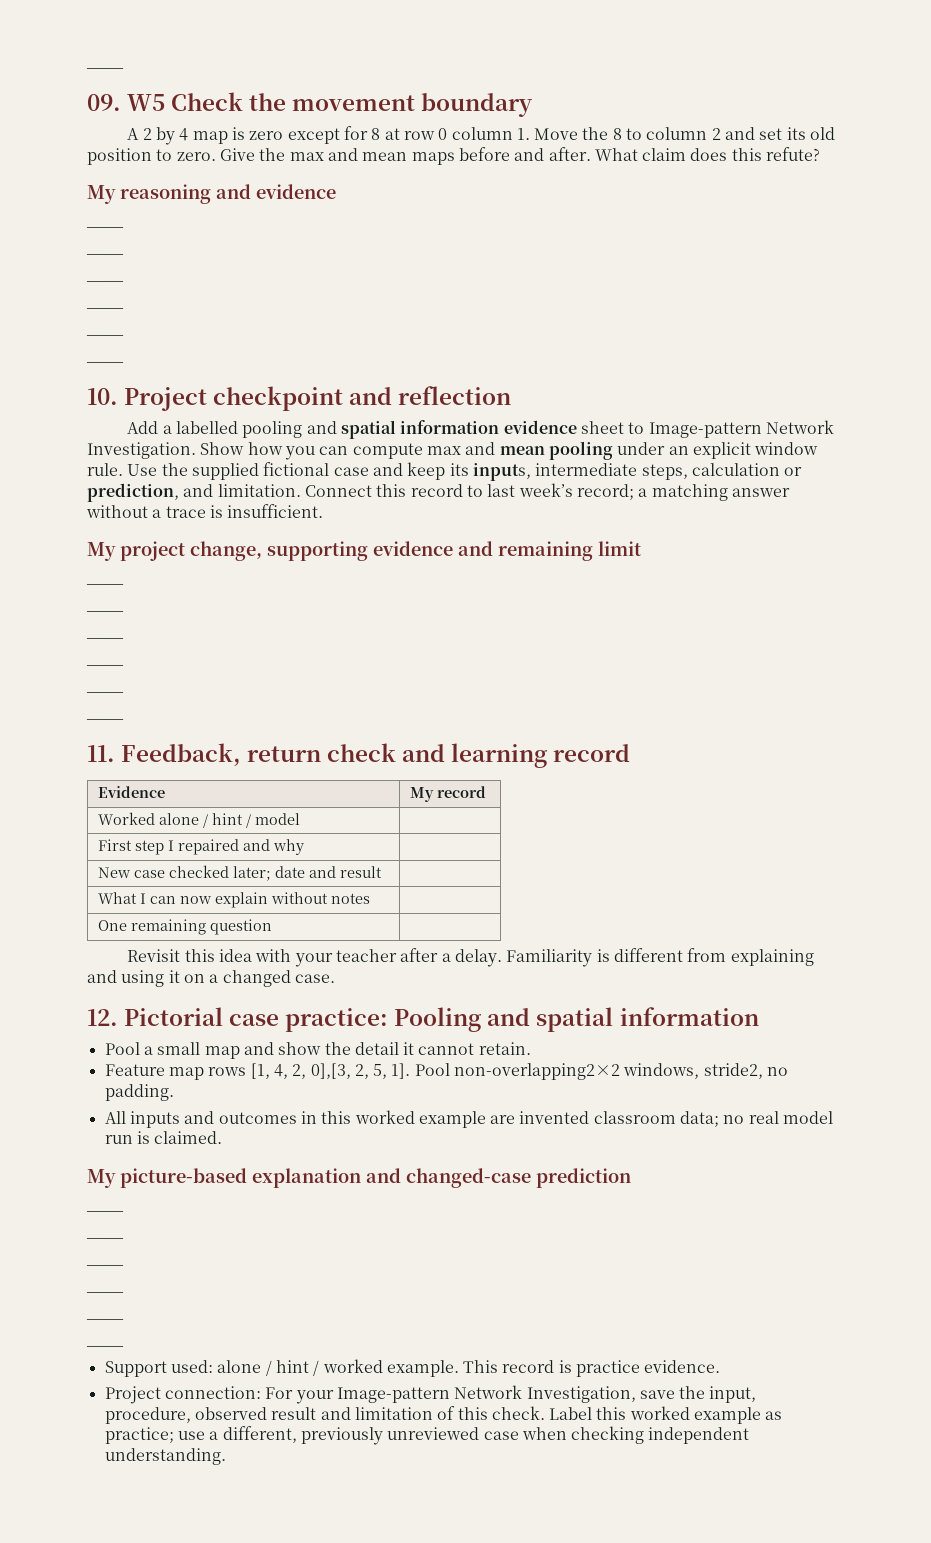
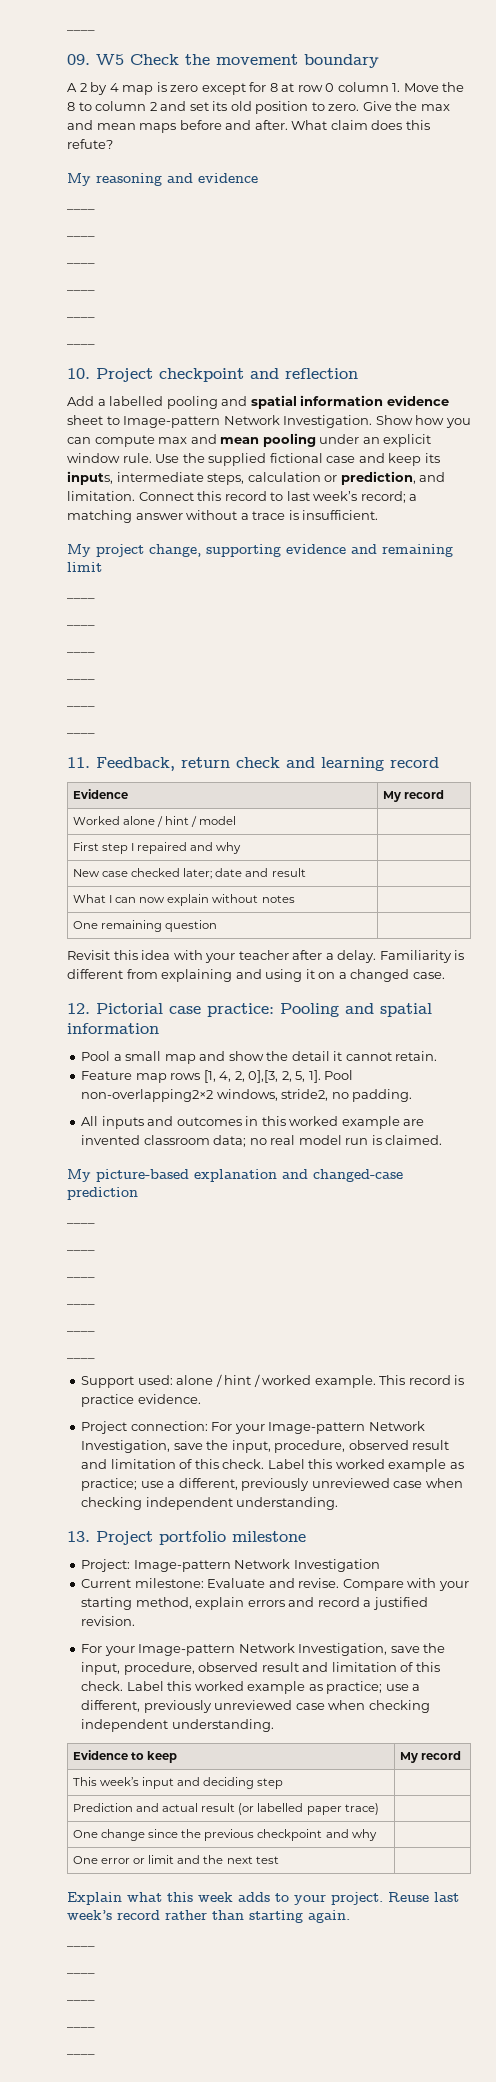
(226, 1456) none -> [67,1531,306,1545] [81,1559,380,1572] [81,1578,469,1591] [81,1597,428,1610] [81,1616,136,1626] [81,1643,446,1656] [81,1662,440,1675] [81,1681,421,1694] [81,1700,430,1713] [81,1719,274,1732] [72,1750,178,1763] [399,1751,462,1763] [72,1777,284,1789] [72,1803,379,1815] [72,1829,377,1841] [72,1855,279,1864] [67,1892,459,1905] [67,1910,350,1923] [67,1946,95,1947] [67,1973,95,1974] [67,2000,95,2001] [67,2027,95,2028] [67,2054,95,2055] // 13. Project portfolio milestone // Project: Image-pattern Network Investigation // Current milestone: Evaluate and revise. Compare with your starting method, explain errors and record a justified revision. // For your Image-pattern Network Investigation, save the input, procedure, observed result and limitation of this check. Label this worked example as practice; use a different, previously unreviewed case when checking independent understanding. // Evidence to keep | My record // This week’s input and deciding step | // Prediction and actual result (or labelled paper trace) | // One change since the previous checkpoint and why | // One error or limit and the next test | // Explain what this week adds to your project. Reuse last week’s record rather than starting again. // ____ // ____ // ____ // ____ // ____

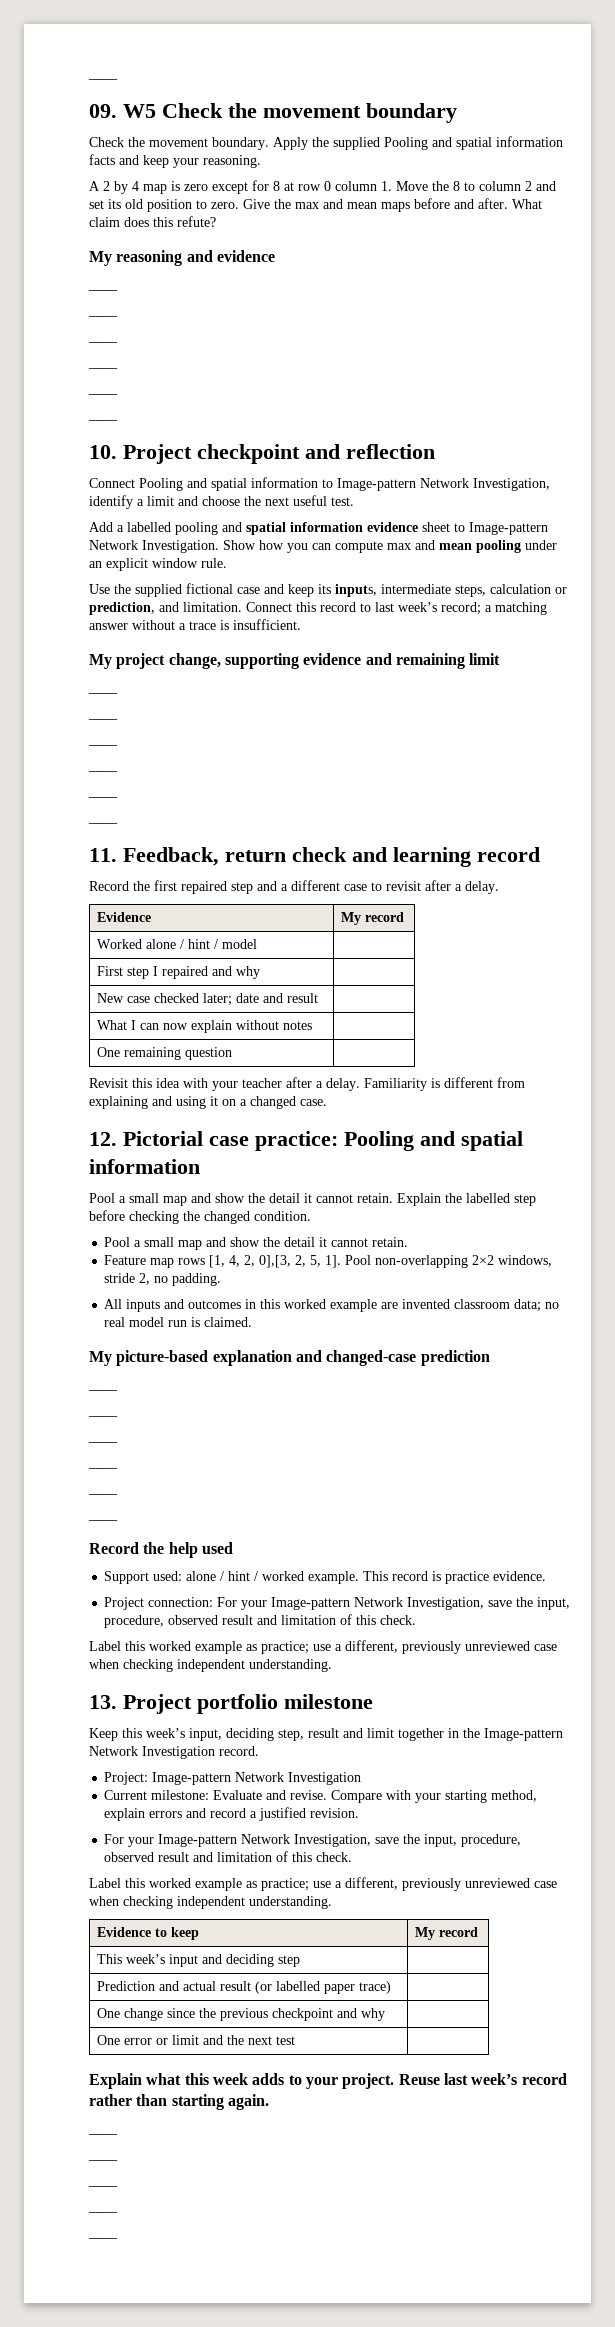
(379, 61) none -> [89,136,563,150] [89,154,261,168] // Check the movement boundary. Apply the supplied Pooling and spatial information facts and keep your reasoning.
(358, 373) none -> [89,477,550,491] [89,495,354,509] // Connect Pooling and spatial information to Image-pattern Network Investigation, identify a limit and choose the next useful test.
(152, 458) none -> (227, 563) //
(439, 762) none -> [89,880,499,894] // Record the first repaired step and a different case to revisit after a delay.
(159, 1028) none -> [89,1193,536,1206] [89,1210,311,1224] // Pool a small map and show the detail it cannot retain. Explain the labelled step before checking the changed condition.
[81,1089,329,1102] non-overlapping2×2 windows, stride2, -> [375,1255,553,1268] [104,1273,151,1285] non-overlapping 2×2 windows, stride 2,
(95, 1358) none -> [89,1542,233,1558] // Record the help used
(265, 1464) none -> (417, 1620) //
(306, 1536) none -> [89,1728,563,1741] [89,1746,259,1759] // Keep this week’s input, deciding step, result and limit together in the Image-pattern Network Investigation record.
(124, 1686) none -> (353, 1857) //

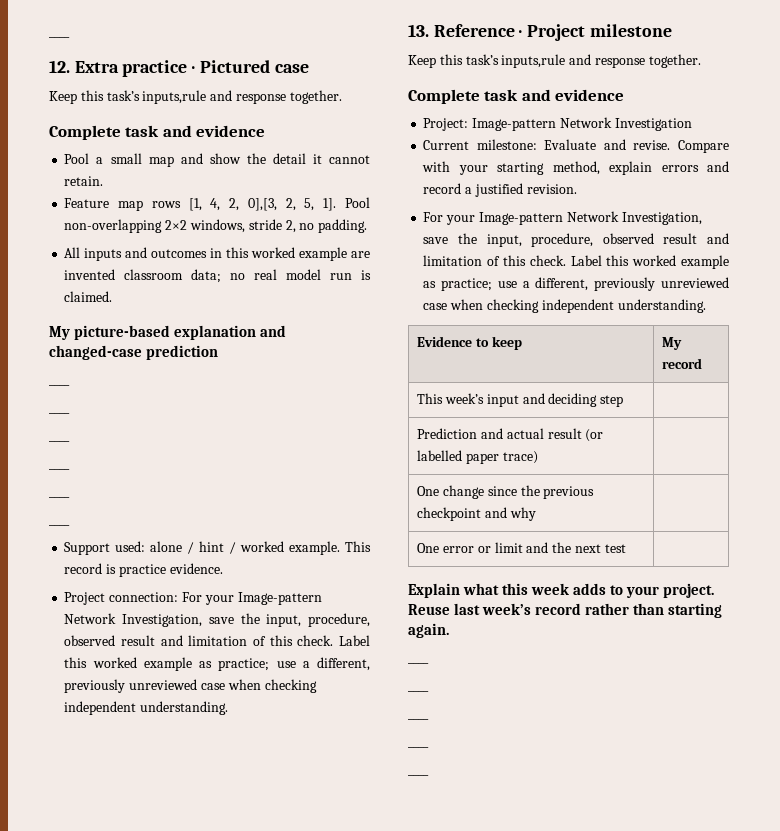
[88,78,118,80] [89,103,457,123] [89,136,563,150] [89,154,261,168] [89,180,556,194] [89,198,542,212] [89,216,216,227] [89,250,275,266] [88,289,118,291] [88,315,118,317] [88,341,118,343] [88,367,118,369] [88,393,118,395] [88,419,118,421] [89,444,435,464] [89,477,550,491] [89,495,354,509] [89,522,548,535] [89,540,557,553] [89,558,227,571] [89,583,567,597] [89,602,547,615] [89,619,301,630] [89,653,501,669] [88,692,118,694] [88,718,118,720] [88,744,118,746] [88,770,118,772] [88,796,118,798] [88,822,118,824] [89,847,540,867] [89,880,499,894] [97,912,152,922] [341,912,405,925] [97,939,258,949] [97,966,261,979] [97,993,319,1006] [97,1020,313,1033] [97,1047,233,1060] [89,1077,525,1091] [89,1096,327,1109] [89,1131,523,1151] [89,1159,200,1174] [89,1193,536,1206] [89,1210,311,1224] ____ // 09. W5 Check the movement boundary // Check the movement boundary. Apply the supplied Pooling and spatial information facts and keep your reasoning. // A 2 by 4 map is zero except for 8 at row 0 column 1. Move the 8 to column 2 and set its old position to zero. Give the max and mean maps before and after. What claim does this refute? // My reasoning and evidence // ____ // ____ // ____ // ____ // ____ // ____ // 10. Project checkpoint and reflection // Connect Pooling and spatial information to Image-pattern Network Investigation, identify a limit and choose the next useful test. // Add a labelled pooling and spatial information evidence sheet to Image-pattern Network Investigation. Show how you can compute max and mean pooling under an explicit window rule. // Use the supplied fictional case and keep its inputs, intermediate steps, calculation or prediction, and limitation. Connect this record to last week’s record; a matching answer without a trace is insufficient. // My project change, supporting evidence and remaining limit // ____ // ____ // ____ // ____ // ____ // ____ // 11. Feedback, return check and learning record // Record the first repaired step and a different case to revisit after a delay. // Evidence | My record // Worked alone / hint / model | // First step I repaired and why | // New case checked later; date and result | // What I can now explain without notes | // One remaining question | // Revisit this idea with your teacher after a delay. Familiarity is different from explaining and using it on a changed case. // 12. Pictorial case practice: Pooling and spatial information // Pool a small map and show the detail it cannot retain. Explain the labelled step before checking the changed condition. -> [49,36,70,38] [49,60,309,77] [49,90,342,104] [49,125,266,140] ____ // 12. Extra practice · Pictured case // Keep this task’s inputs,rule and response together. // Complete task and evidence
[89,1542,233,1558] // Record the help used -> (70, 525) none
(417, 1620) // -> (334, 640) none
[123,1694,278,1714] Project portfolio -> [433,24,586,41] Reference · Project
[146,1728,563,1741] [89,1746,259,1759] week’s input, deciding step, result and limit together in the Image-pattern Network Investigation record. -> [465,54,701,68] [408,89,625,104] task’s inputs,rule and response together. // Complete task and evidence
(353, 1857) // -> (566, 260) none

